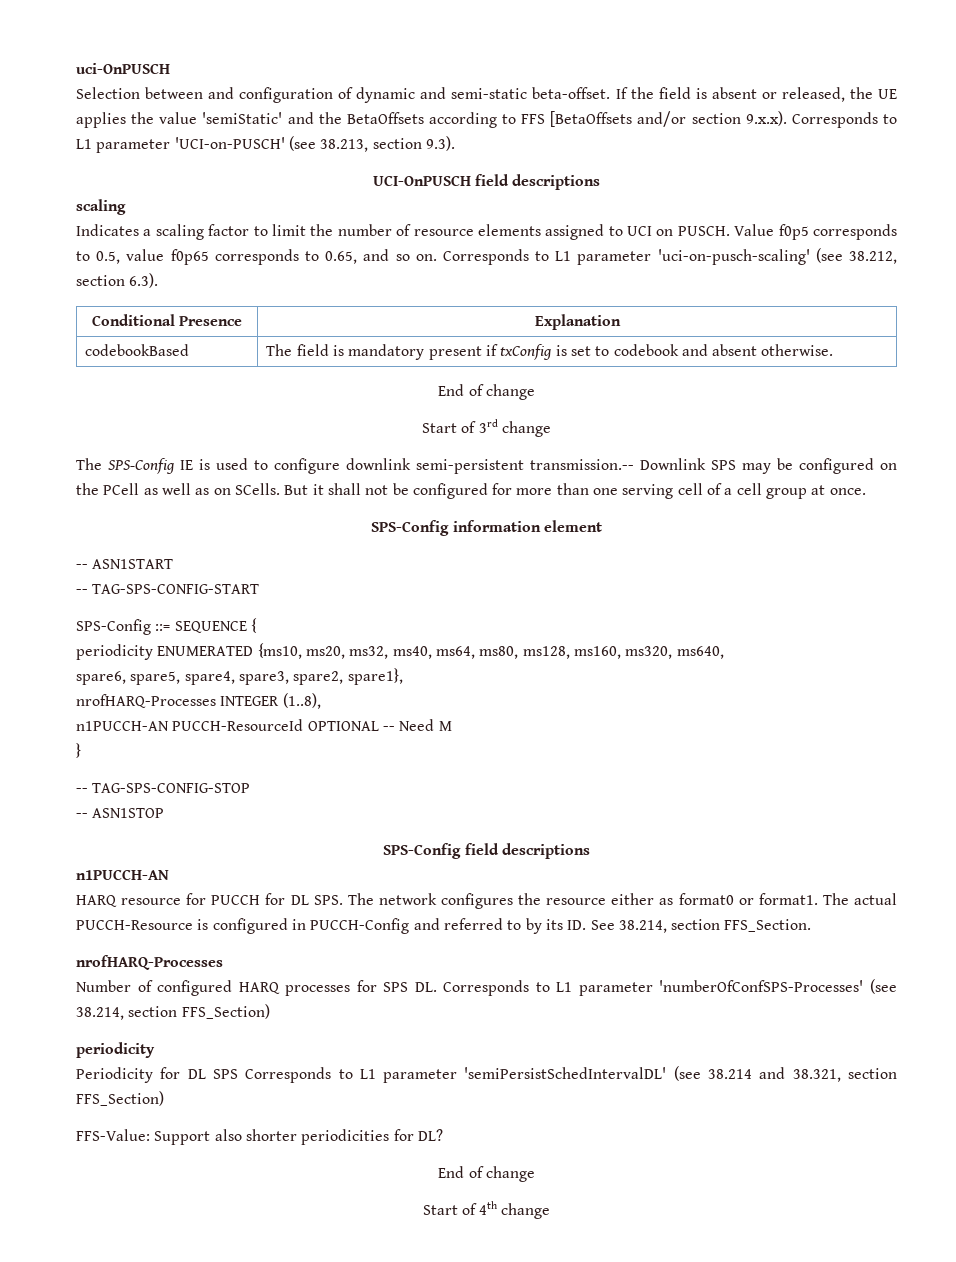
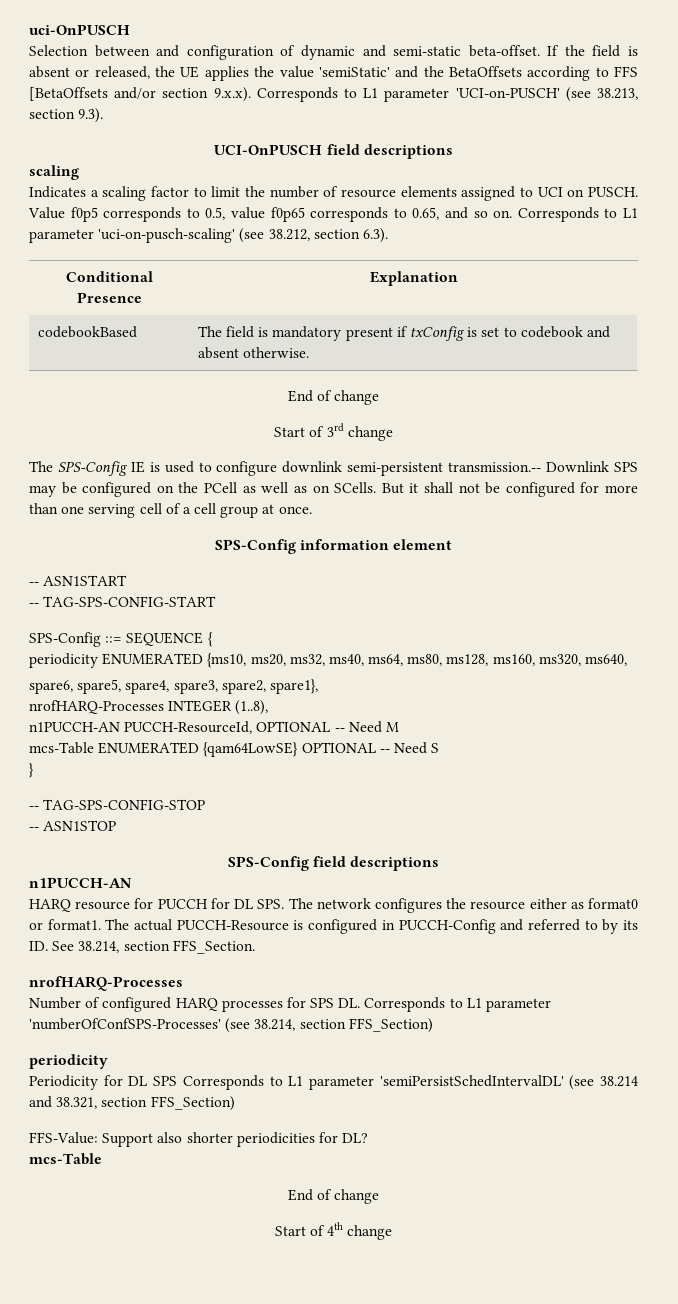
[172,719,304,731] PUCCH-ResourceId -> [124,721,253,734] PUCCH-ResourceId,
(452, 726) none -> [29,742,440,757] // mcs-Table ENUMERATED {qam64LowSE} OPTIONAL -- Need S
(443, 1135) none -> [29,1153,102,1165] // mcs-Table

